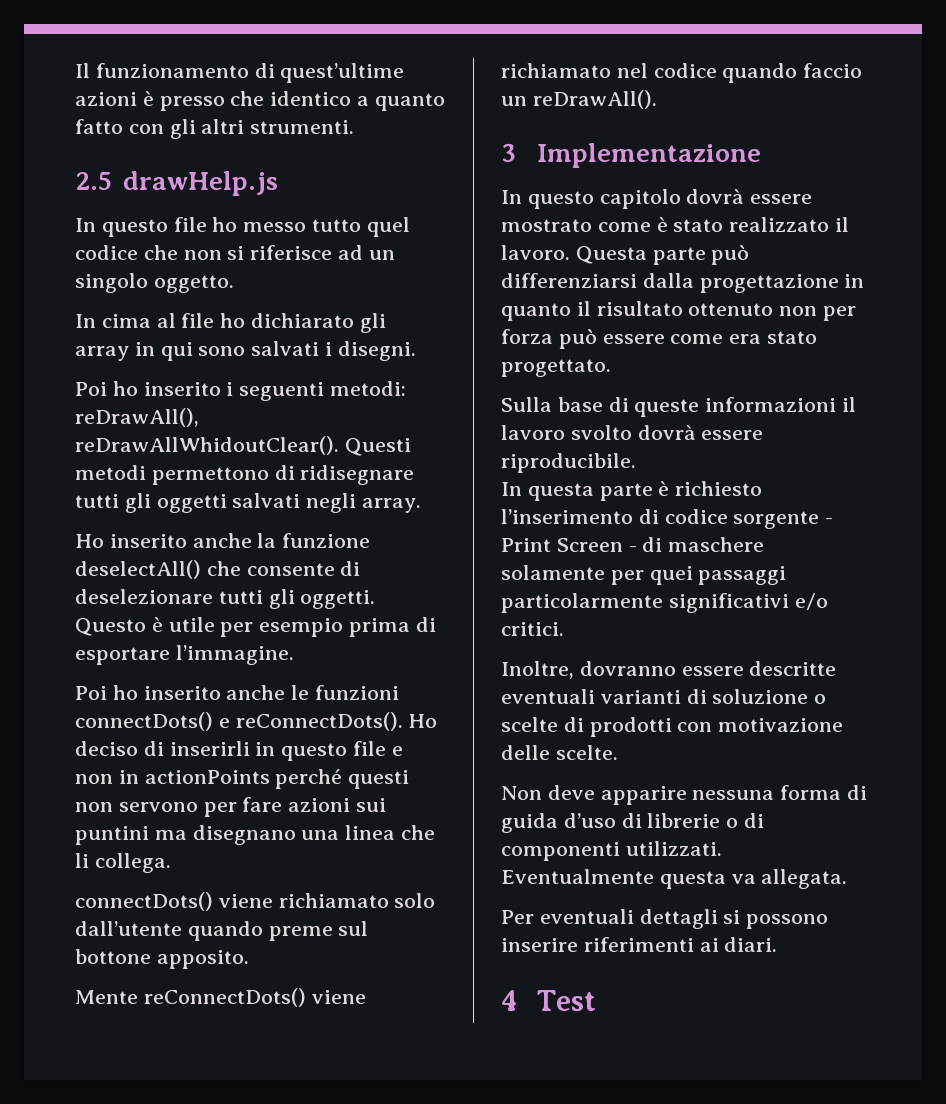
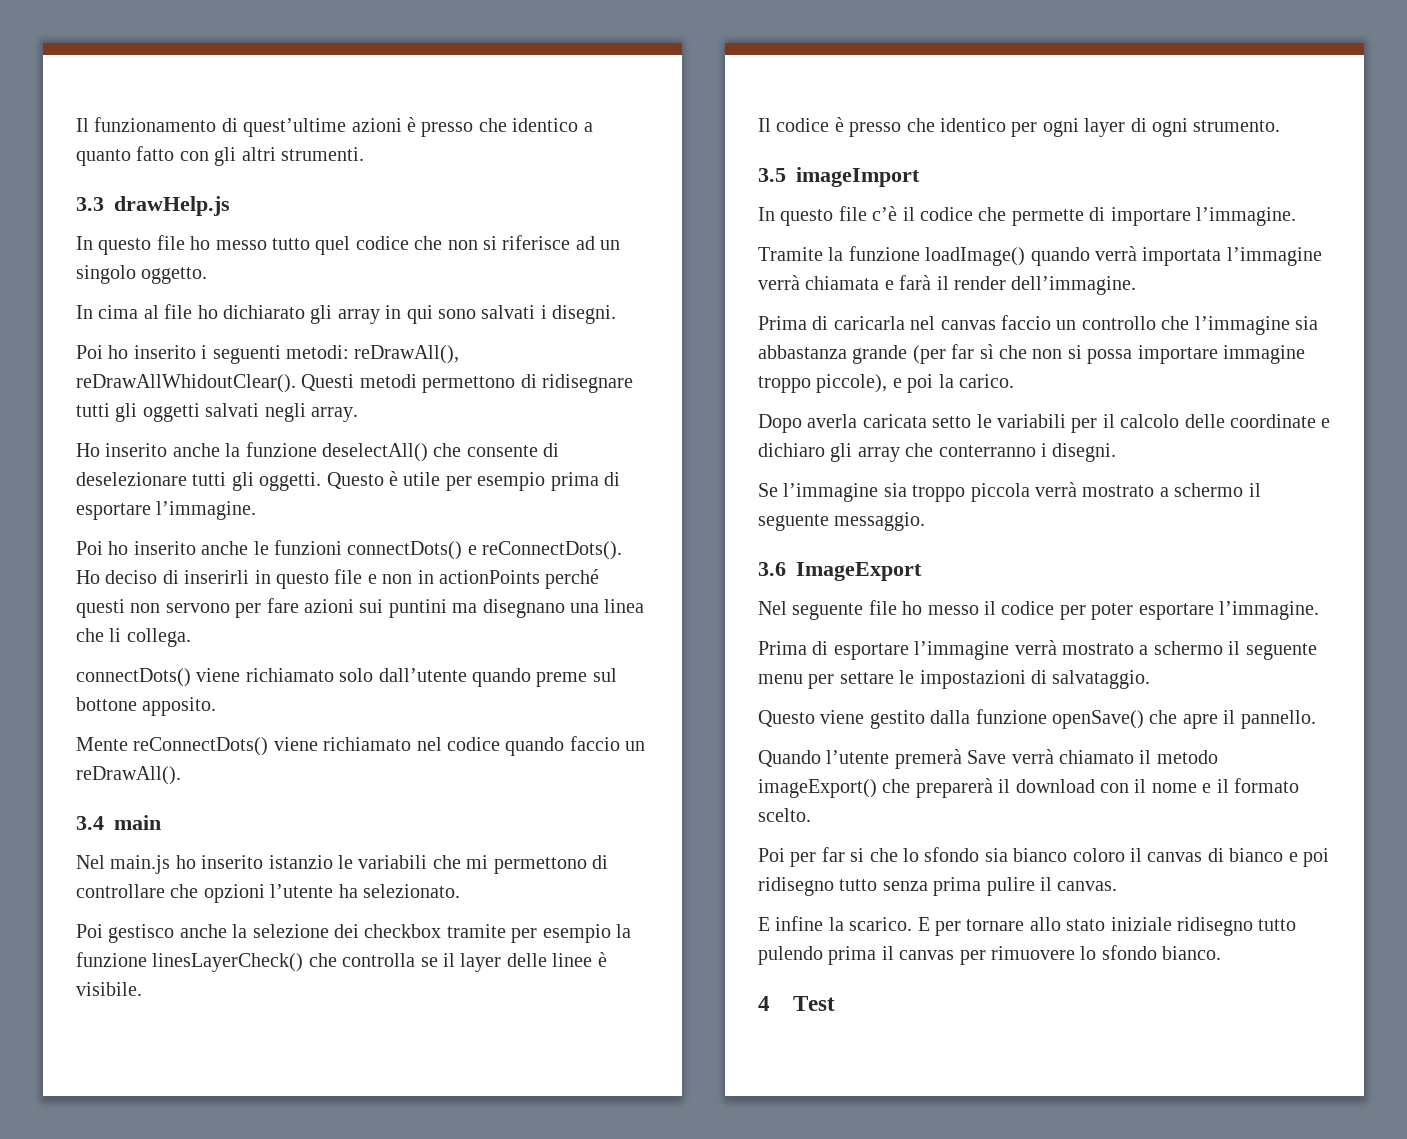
[75,172,112,190] 2.5 -> [76,197,104,211] 3.3
[501,143,761,168] [501,189,813,209] [501,217,850,232] [501,244,750,265] [501,273,865,293] [501,301,857,321] [501,328,818,349] [501,359,611,377] [501,397,857,417] [501,425,764,440] [501,453,636,473] [501,481,763,501] [501,509,834,529] [501,537,765,552] [501,565,787,585] [501,593,828,613] [501,622,564,636] [501,661,837,679] [501,689,827,704] [501,717,844,737] [501,745,618,760] [501,785,868,805] [501,813,765,833] [501,841,722,861] [501,869,848,889] [501,909,829,929] [501,937,778,952] 3 Implementazione // In questo capitolo dovrà essere mostrato come è stato realizzato il lavoro. Questa parte può differenziarsi dalla progettazione in quanto il risultato ottenuto non per forza può essere come era stato progettato. // Sulla base di queste informazioni il lavoro svolto dovrà essere riproducibile. // In questa parte è richiesto l’inserimento di codice sorgente - Print Screen - di maschere solamente per quei passaggi particolarmente significativi e/o critici. // Inoltre, dovranno essere descritte eventuali varianti di soluzione o scelte di prodotti con motivazione delle scelte. // Non deve apparire nessuna forma di guida d’uso di librerie o di componenti utilizzati. Eventualmente questa va allegata. // Per eventuali dettagli si possono inserire riferimenti ai diari. -> [76,815,161,830] [76,855,608,874] [76,884,460,903] [76,924,631,943] [76,952,607,972] [76,982,142,996] [758,117,1281,137] [758,167,920,187] [758,206,1296,226] [758,246,1322,266] [758,275,1137,295] [758,315,1318,335] [758,344,1305,364] [758,374,1014,393] [758,414,1331,433] [758,443,1117,462] [758,482,1261,502] [758,512,926,531] [758,562,922,581] [758,600,1319,620] [758,640,1317,660] [758,670,1151,689] [758,709,1316,729] [758,749,1218,769] [758,778,1299,798] [758,808,811,822] [758,847,1329,867] [758,877,1118,896] [758,916,1297,936] [758,945,1222,965] 3.4 main // Nel main.js ho inserito istanzio le variabili che mi permettono di controllare che opzioni l’utente ha selezionato. // Poi gestisco anche la selezione dei checkbox tramite per esempio la funzione linesLayerCheck() che controlla se il layer delle linee è visibile. // Il codice è presso che identico per ogni layer di ogni strumento. // 3.5 imageImport // In questo file c’è il codice che permette di importare l’immagine. // Tramite la funzione loadImage() quando verrà importata l’immagine verrà chiamata e farà il render dell’immagine. // Prima di caricarla nel canvas faccio un controllo che l’immagine sia abbastanza grande (per far sì che non si possa importare immagine troppo piccole), e poi la carico. // Dopo averla caricata setto le variabili per il calcolo delle coordinate e dichiaro gli array che conterranno i disegni. // Se l’immagine sia troppo piccola verrà mostrato a schermo il seguente messaggio. // 3.6 ImageExport // Nel seguente file ho messo il codice per poter esportare l’immagine. // Prima di esportare l’immagine verrà mostrato a schermo il seguente menu per settare le impostazioni di salvataggio. // Questo viene gestito dalla funzione openSave() che apre il pannello. // Quando l’utente premerà Save verrà chiamato il metodo imageExport() che preparerà il download con il nome e il formato scelto. // Poi per far si che lo sfondo sia bianco coloro il canvas di bianco e poi ridisegno tutto senza prima pulire il canvas. // E infine la scarico. E per tornare allo stato iniziale ridisegno tutto pulendo prima il canvas per rimuovere lo sfondo bianco.

